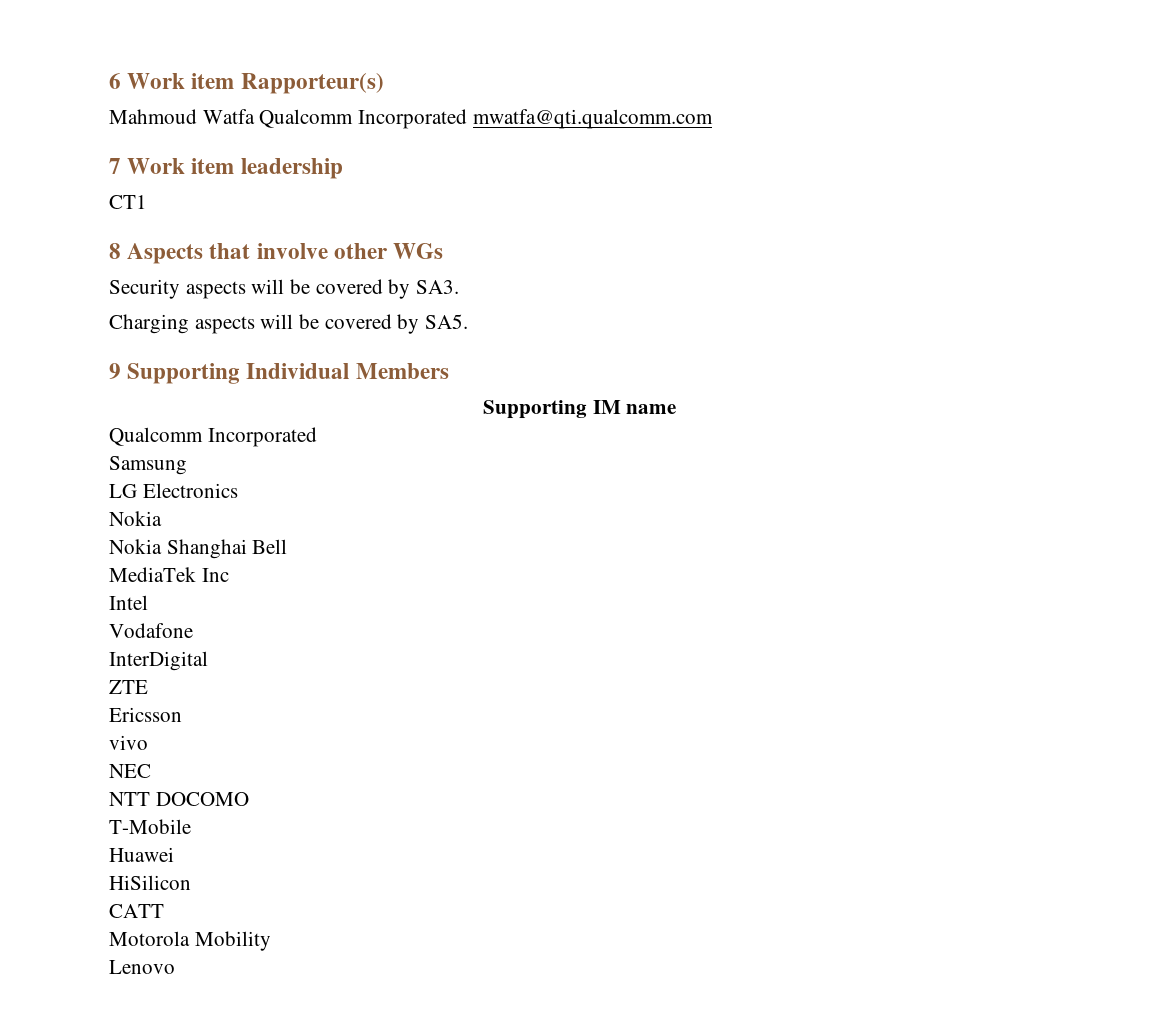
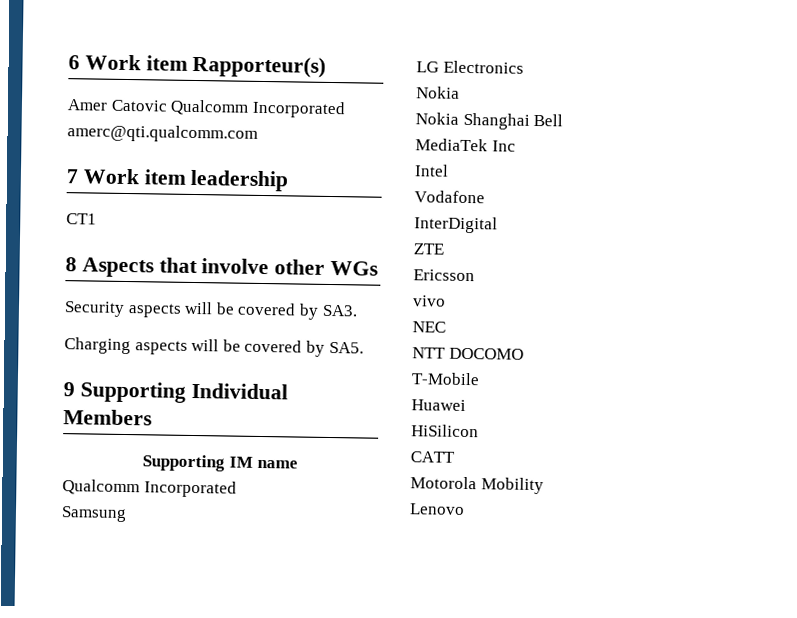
[109,109,713,129] Mahmoud Watfa Qualcomm Incorporated mwatfa@qti.qualcomm.com -> [67,99,346,119] [67,124,258,143] Amer Catovic Qualcomm Incorporated amerc@qti.qualcomm.com

